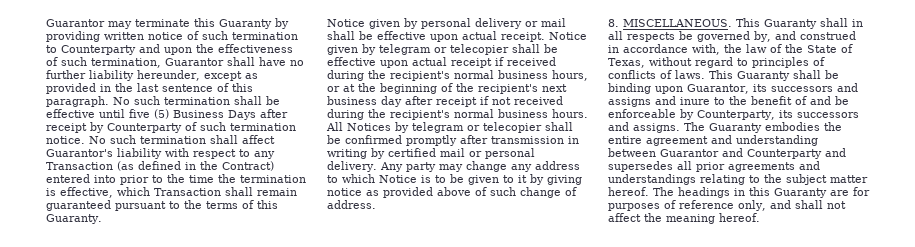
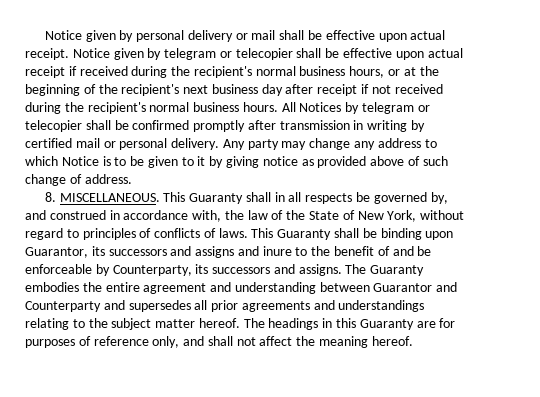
[46,18,289,29] [46,31,298,42] [46,44,293,55] [46,57,304,68] [46,70,258,81] [46,83,253,94] [46,96,280,107] [46,109,288,120] [46,122,296,133] [46,135,275,144] [46,148,275,159] [46,161,274,171] [46,174,306,185] [46,187,297,198] [46,200,278,211] [46,214,102,224] Guarantor may terminate this Guaranty by providing written notice of such termination to Counterparty and upon the effectiveness of such termination, Guarantor shall have no further liability hereunder, except as provided in the last sentence of this paragraph. No such termination shall be effective until five (5) Business Days after receipt by Counterparty of such termination notice. No such termination shall affect Guarantor's liability with respect to any Transaction (as defined in the Contract) entered into prior to the time the termination is effective, which Transaction shall remain guaranteed pursuant to the terms of this Guaranty. // -> (44, 35) none
[608,58,645,68] Texas, -> [357,210,417,222] New York,

